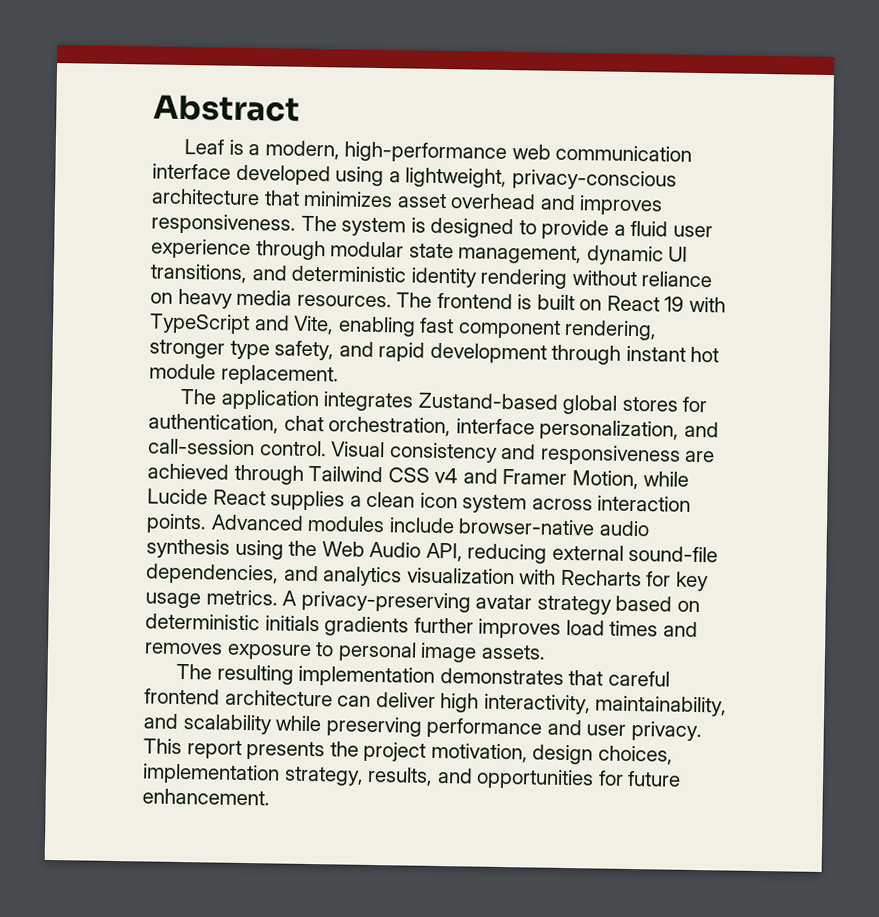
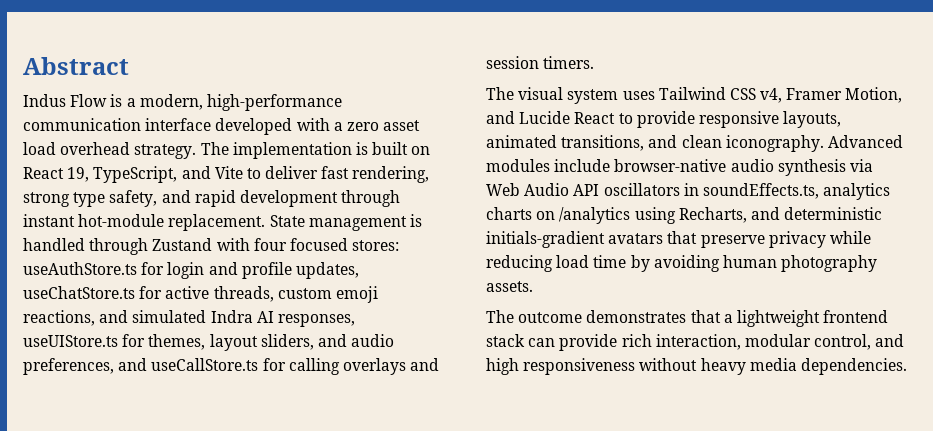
[184,139,225,155] Leaf -> [23,94,108,107] Indus Flow
[511,144,551,160] web -> (342, 102) none
[335,166,677,191] [151,188,664,216] [151,213,713,240] [151,238,689,266] [150,263,713,289] [150,288,726,313] [149,313,658,341] [149,339,225,359] using a lightweight, privacy-conscious architecture that minimizes asset overhead and improves responsiveness. The system is designed to provide a fluid user experience through modular state management, dynamic UI transitions, and deterministic identity rendering without reliance on heavy media resources. The frontend is built on React 19 with TypeScript and Vite, enabling fast component rendering, stronger -> [296,118,421,131] [23,142,431,159] [23,166,430,183] [23,192,70,207] with a zero asset load overhead strategy. The implementation is built on React 19, TypeScript, and Vite to deliver fast rendering, strong
[690,346,720,363] [149,363,216,380] hot module -> [78,214,165,227] hot-module
[180,388,708,415] [148,413,719,441] [148,438,716,466] [147,463,498,485] // The application integrates Zustand-based global stores for authentication, chat orchestration, interface personalization, and call-session control. Visual consistency and responsiveness are achieved through Tailwind CSS v4 and -> [269,214,422,231] [23,238,400,255] [23,262,359,279] [23,286,378,303] [23,310,355,327] [23,334,395,351] [23,358,440,375] [486,56,595,69] [486,87,783,104] State management is handled through Zustand with four focused stores: useAuthStore.ts for login and profile updates, useChatStore.ts for active threads, custom emoji reactions, and simulated Indra AI responses, useUIStore.ts for themes, layout sliders, and audio preferences, and useCallStore.ts for calling overlays and session timers. // The visual system uses Tailwind CSS v4,
[643,471,690,487] while -> [486,111,515,124] and
[270,490,692,514] [146,513,207,534] supplies a clean icon system across interaction points. -> [618,111,842,128] [486,135,824,152] to provide responsive layouts, animated transitions, and clean iconography.
[234,539,719,564] [146,563,709,592] [145,589,700,615] [145,613,698,639] [144,641,546,663] [176,663,670,687] [144,688,728,717] [143,713,702,742] [143,738,673,765] [142,763,682,790] [142,788,270,806] using the Web Audio API, reducing external sound-file dependencies, and analytics visualization with Recharts for key usage metrics. A privacy-preserving avatar strategy based on deterministic initials gradients further improves load times and removes exposure to personal image assets. // The resulting implementation demonstrates that careful frontend architecture can deliver high interactivity, maintainability, and scalability while preserving performance and user privacy. This report presents the project motivation, design choices, implementation strategy, results, and opportunities for future enhancement. -> [849,159,873,172] [486,183,891,200] [486,207,883,224] [486,231,871,248] [486,255,878,272] [486,281,533,292] [486,310,889,327] [486,334,905,351] [486,358,907,375] via Web Audio API oscillators in soundEffects.ts, analytics charts on /analytics using Recharts, and deterministic initials-gradient avatars that preserve privacy while reducing load time by avoiding human photography assets. // The outcome demonstrates that a lightweight frontend stack can provide rich interaction, modular control, and high responsiveness without heavy media dependencies.

